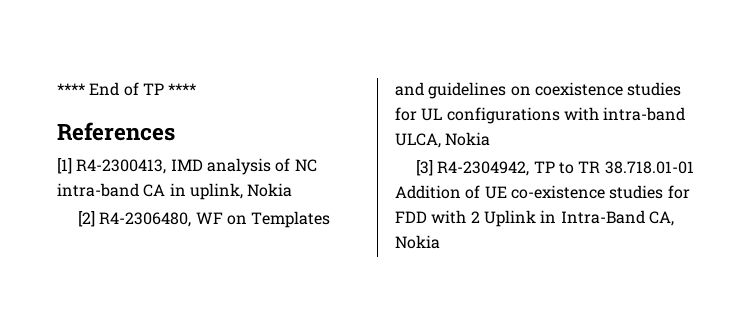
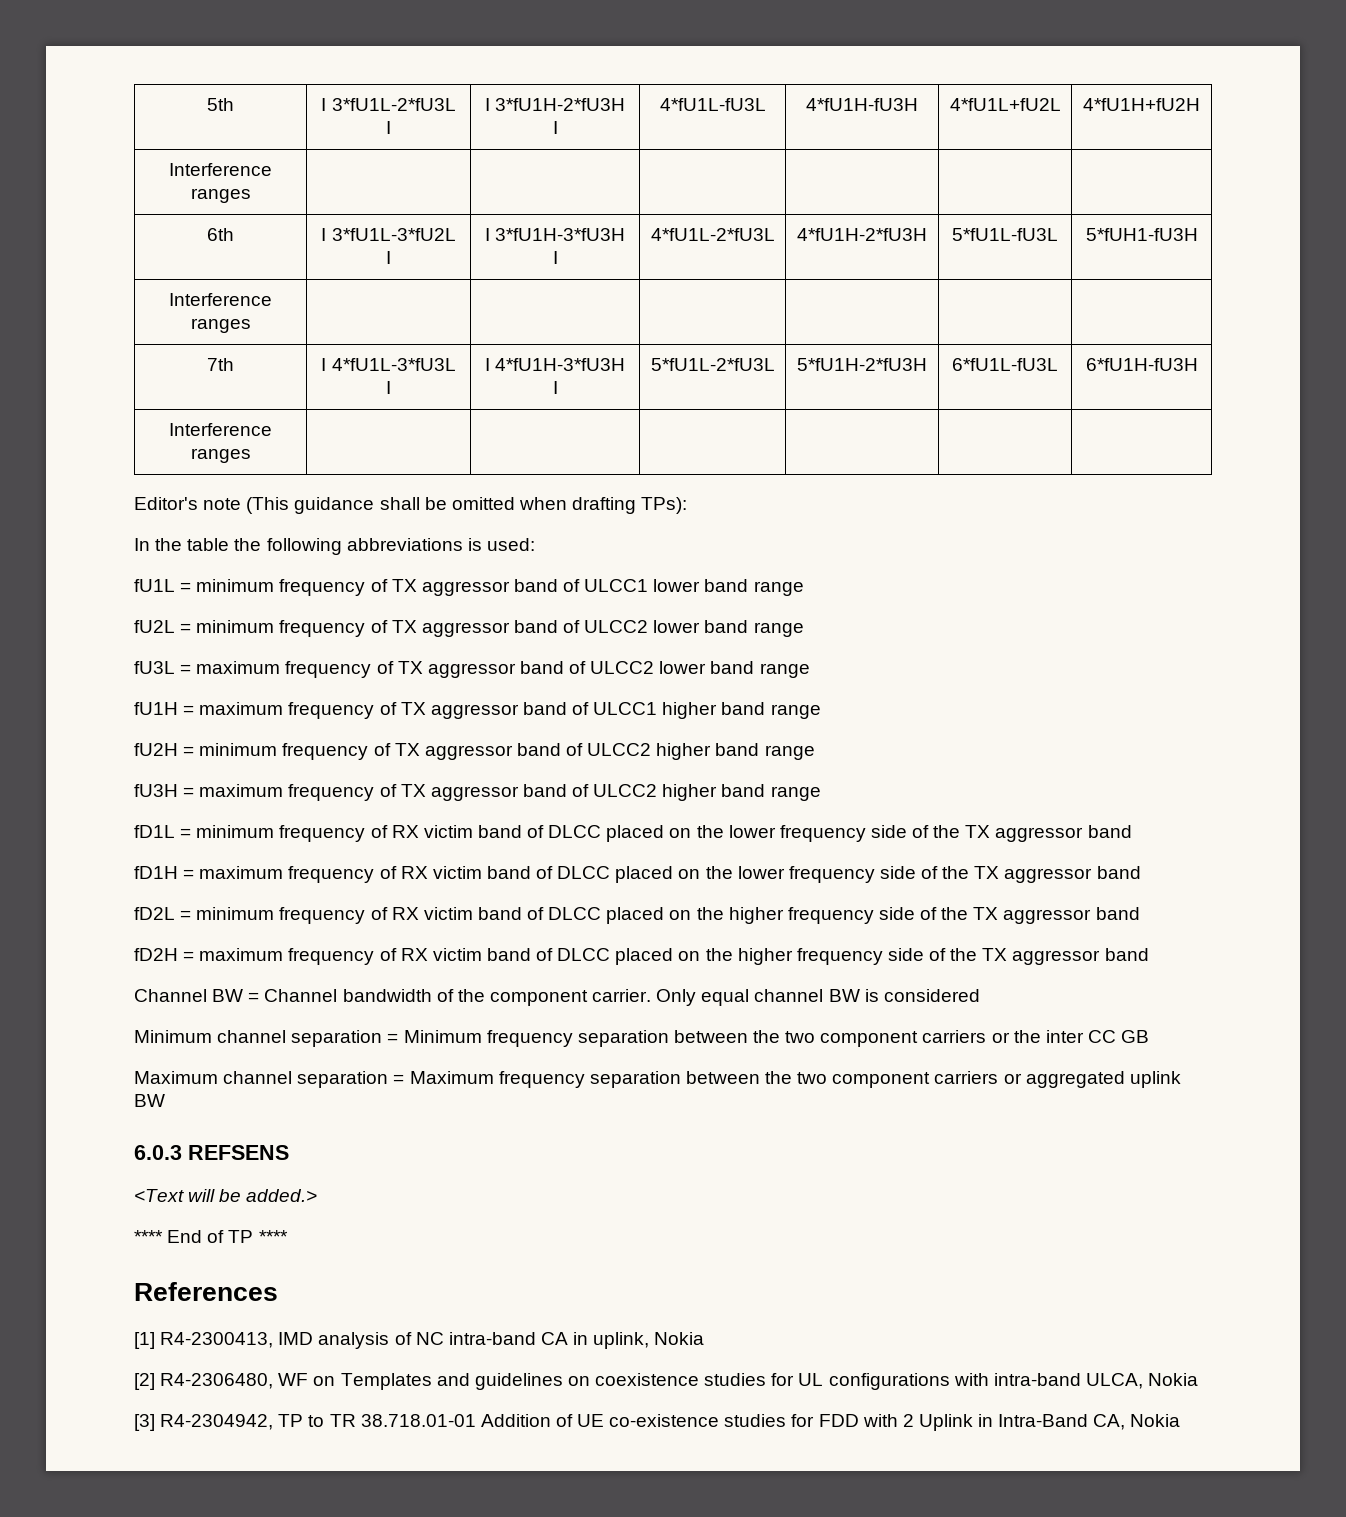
(57, 89) none -> [207,98,234,111] [321,98,456,111] [386,121,391,134] [484,98,626,111] [552,121,558,134] [659,98,766,111] [806,98,918,111] [949,98,1061,111] [1083,98,1200,111] [169,163,272,176] [190,188,251,203] [207,228,234,241] [321,228,456,241] [386,251,391,264] [484,228,626,241] [552,251,558,264] [650,228,775,241] [797,228,927,241] [952,228,1058,241] [1085,228,1198,241] [169,293,272,306] [190,318,251,333] [207,358,234,371] [321,358,456,371] [386,381,391,394] [484,358,626,371] [552,381,558,394] [650,358,775,371] [797,358,927,371] [952,358,1058,371] [1085,358,1198,371] [169,423,272,436] [190,448,251,463] [134,497,688,514] [134,538,535,555] [134,579,804,596] [134,620,804,637] [134,661,810,678] [134,702,821,719] [134,743,815,760] [134,784,821,801] [134,825,1132,842] [134,866,1141,883] [134,907,1140,924] [134,948,1149,965] [134,989,980,1006] [134,1030,1150,1047] [134,1071,1181,1088] [134,1094,165,1107] [134,1145,289,1160] [134,1189,318,1202] 5th | I 3*fU1L-2*fU3L I | I 3*fU1H-2*fU3H I | 4*fU1L-fU3L | 4*fU1H-fU3H | 4*fU1L+fU2L | 4*fU1H+fU2H // Interference ranges | | | | | | // 6th | I 3*fU1L-3*fU2L I | I 3*fU1H-3*fU3H I | 4*fU1L-2*fU3L | 4*fU1H-2*fU3H | 5*fU1L-fU3L | 5*fUH1-fU3H // Interference ranges | | | | | | // 7th | I 4*fU1L-3*fU3L I | I 4*fU1H-3*fU3H I | 5*fU1L-2*fU3L | 5*fU1H-2*fU3H | 6*fU1L-fU3L | 6*fU1H-fU3H // Interference ranges | | | | | | // Editor's note (This guidance shall be omitted when drafting TPs): // In the table the following abbreviations is used: // fU1L = minimum frequency of TX aggressor band of ULCC1 lower band range // fU2L = minimum frequency of TX aggressor band of ULCC2 lower band range // fU3L = maximum frequency of TX aggressor band of ULCC2 lower band range // fU1H = maximum frequency of TX aggressor band of ULCC1 higher band range // fU2H = minimum frequency of TX aggressor band of ULCC2 higher band range // fU3H = maximum frequency of TX aggressor band of ULCC2 higher band range // fD1L = minimum frequency of RX victim band of DLCC placed on the lower frequency side of the TX aggressor band // fD1H = maximum frequency of RX victim band of DLCC placed on the lower frequency side of the TX aggressor band // fD2L = minimum frequency of RX victim band of DLCC placed on the higher frequency side of the TX aggressor band // fD2H = maximum frequency of RX victim band of DLCC placed on the higher frequency side of the TX aggressor band // Channel BW = Channel bandwidth of the component carrier. Only equal channel BW is considered // Minimum channel separation = Minimum frequency separation between the two component carriers or the inter CC GB // Maximum channel separation = Maximum frequency separation between the two component carriers or aggregated uplink BW // 6.0.3 REFSENS // <Text will be added.> //

